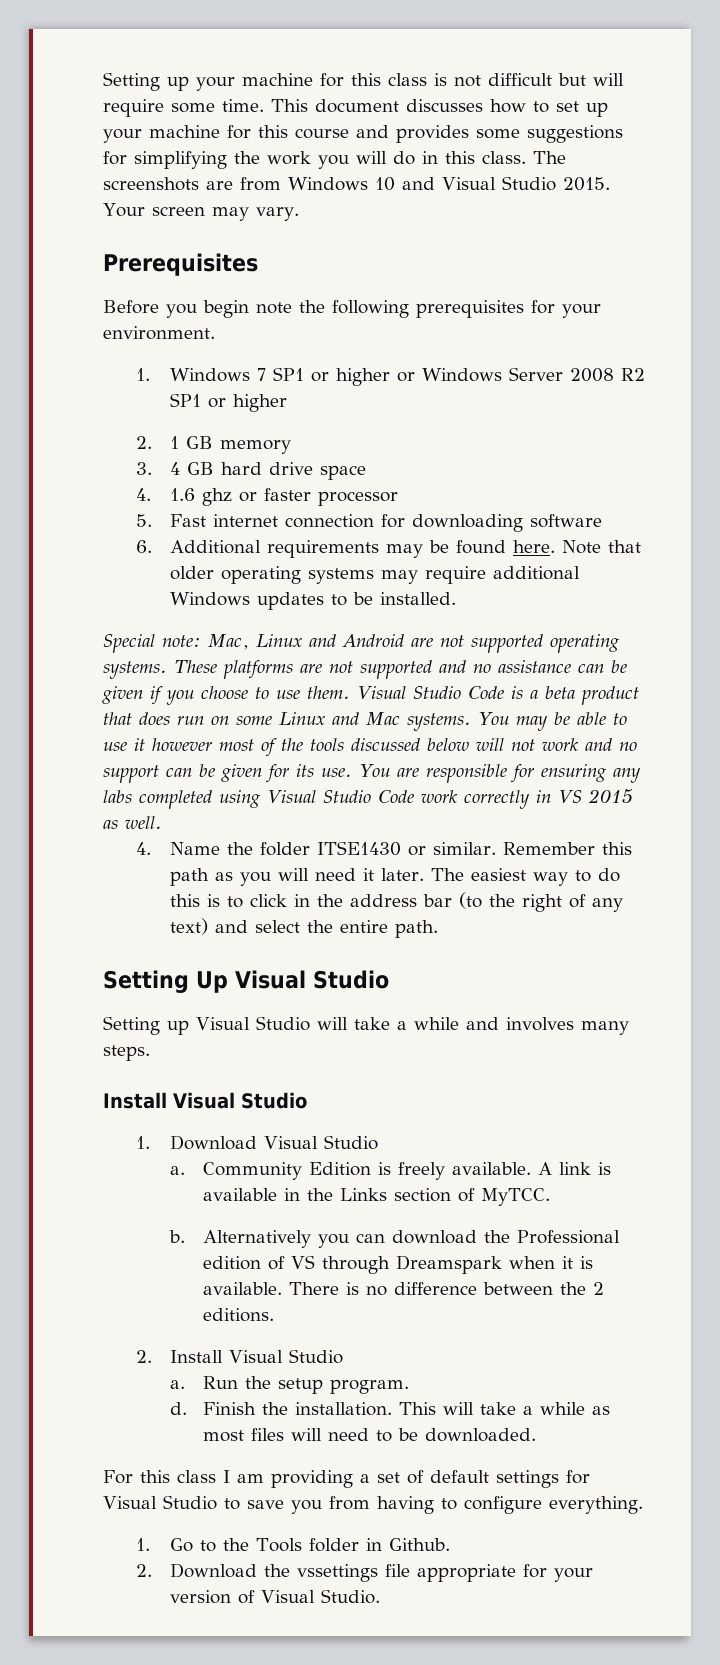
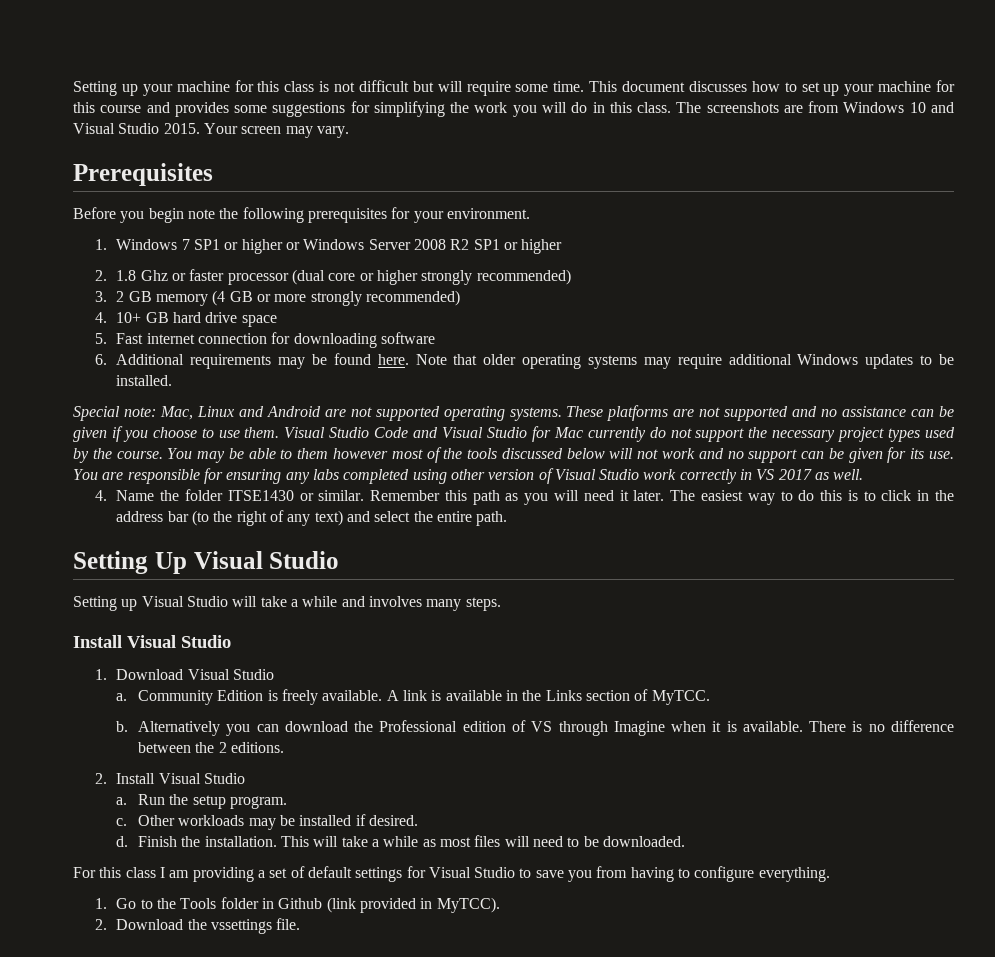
[169,436,291,454] [136,462,366,480] [136,488,398,506] 1 GB memory // 3. 4 GB hard drive space // 4. 1.6 ghz or faster processor -> [116,269,571,285] [94,290,460,306] [94,312,277,327] 1.8 Ghz or faster processor (dual core or higher strongly recommended) // 3. 2 GB memory (4 GB or more strongly recommended) // 4. 10+ GB hard drive space
[510,686,639,705] [103,712,471,731] is a beta product that does run on some Linux and Mac systems. -> [413,426,955,442] [73,448,163,463] and Visual Studio for Mac currently do not support the necessary project types used by the course.
[103,738,145,751] use it -> [297,448,329,459] them
[267,790,414,803] Visual Studio Code -> [450,468,640,484] other version of Visual Studio
[587,789,633,804] 2015 -> [778,469,812,480] 2017
[396,1255,503,1274] Dreamspark -> [613,721,665,736] Imagine
(410, 1386) none -> [116,814,418,830] // c. Other workloads may be installed if desired.
[388,1538,450,1551] Github. -> [278,897,500,913] Github (link provided in MyTCC).
[384,1564,593,1582] [169,1589,380,1604] file appropriate for your version of Visual Studio. -> [276,918,301,930] file.

